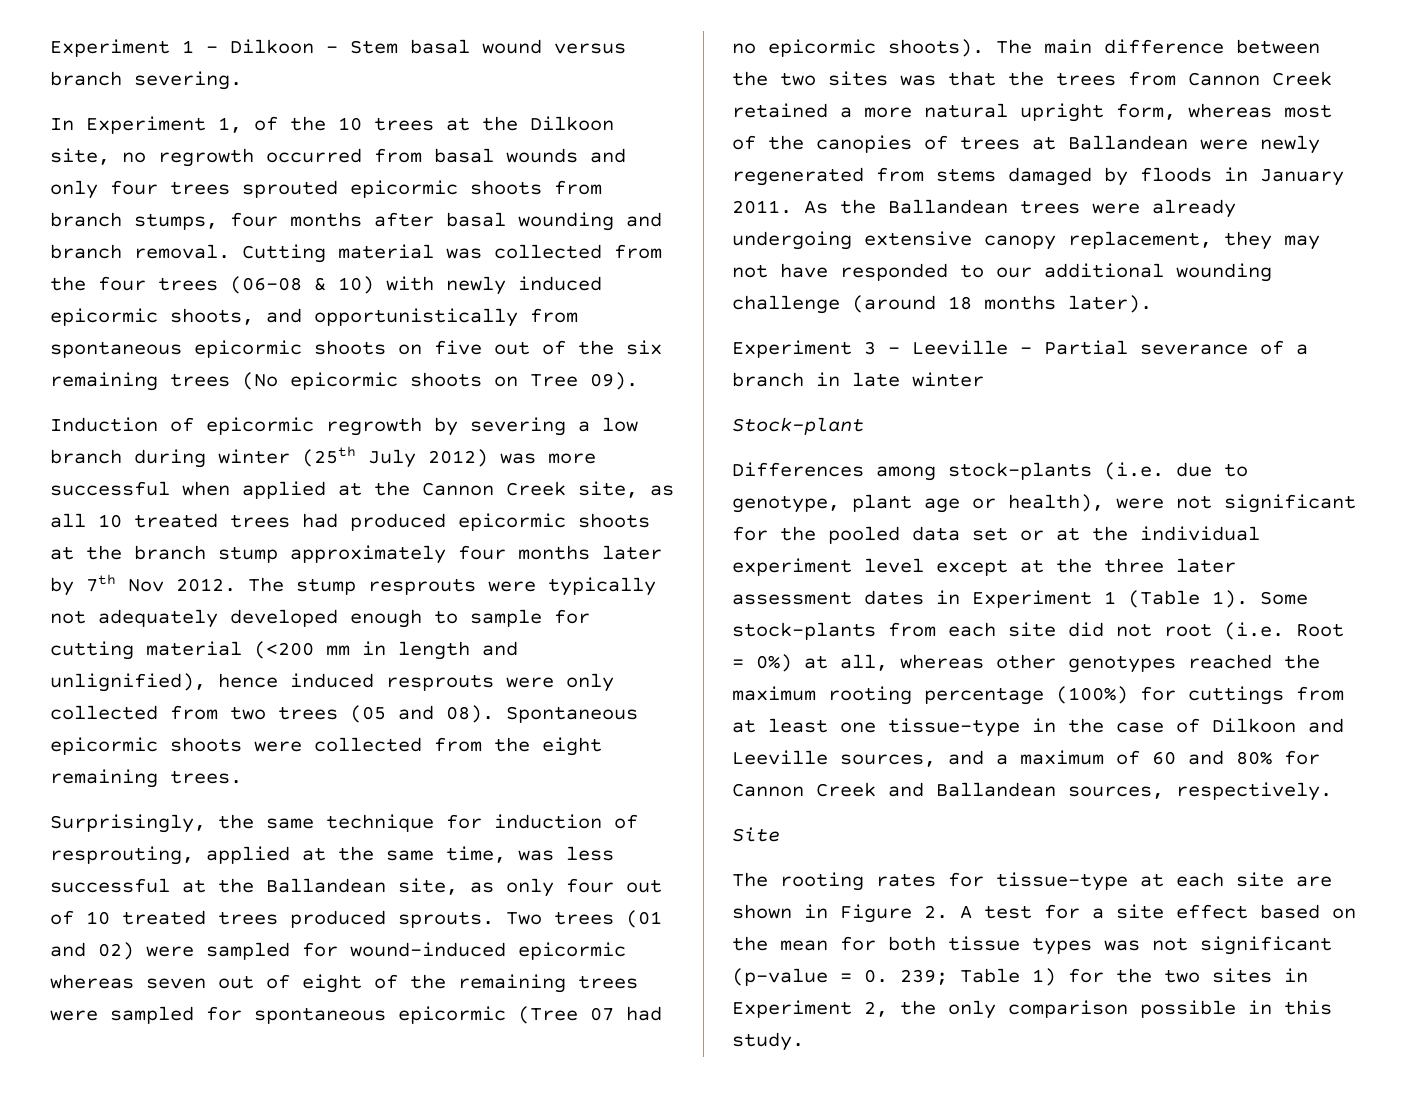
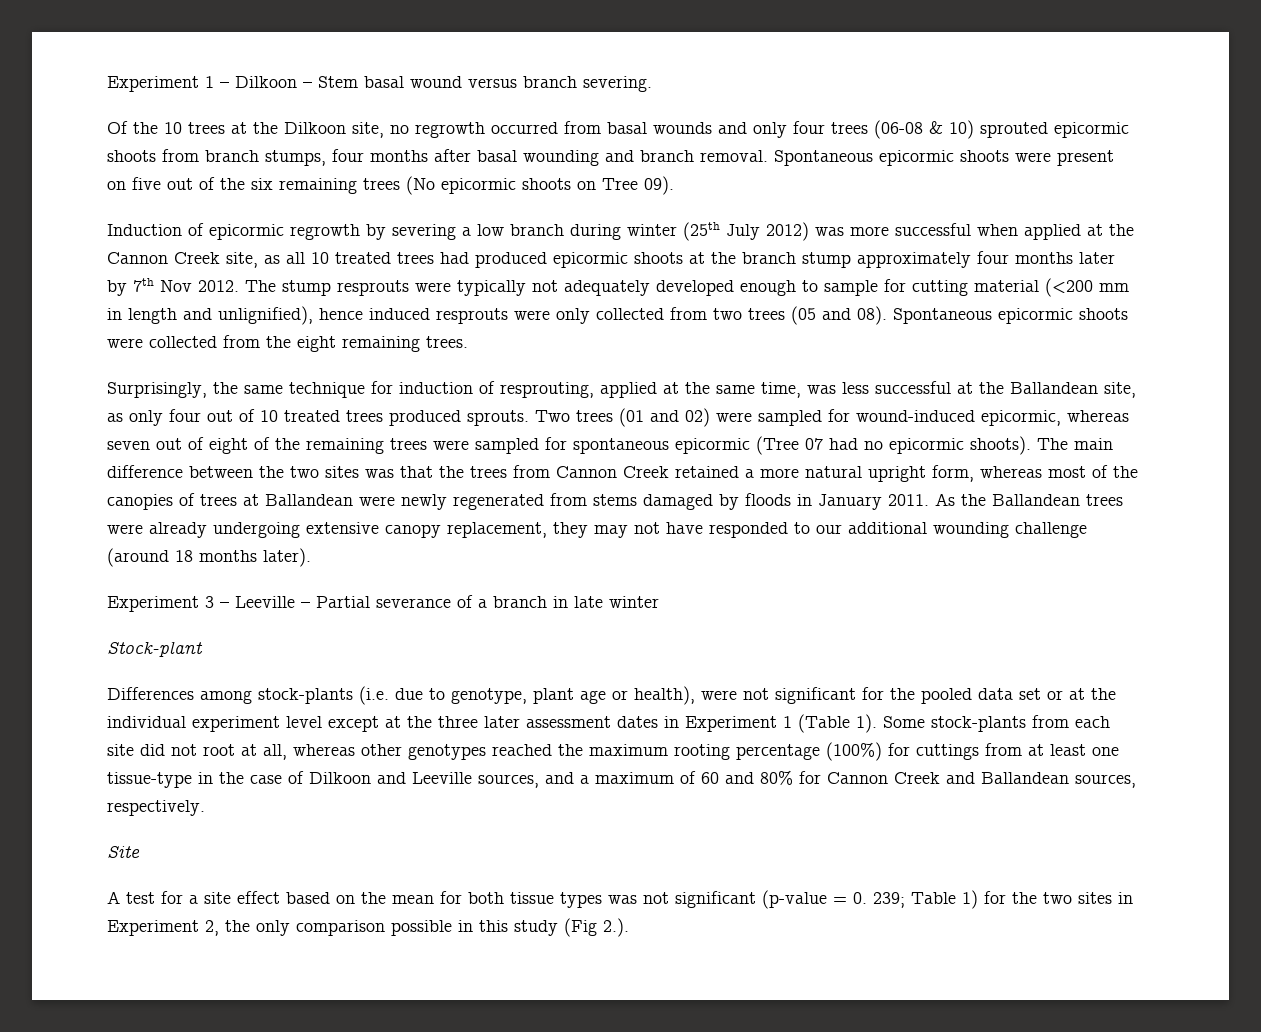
[50,116,278,134] In Experiment 1, of -> [107,121,128,134] Of
(230, 188) none -> [874,120,974,139] (06-08 & 10)
[242,244,662,263] [50,276,602,295] [50,308,578,327] [50,340,386,358] Cutting material was collected from the four trees (06-08 & 10) with newly induced epicormic shoots, and opportunistically from spontaneous epicormic shoots -> [774,150,1114,166] Spontaneous epicormic shoots were present
[518,942,626,960] epicormic -> [981,410,1061,426] epicormic,
[1224,622,1344,640] [732,654,792,672] (i.e. Root = 0%) -> (235, 750) none
[732,872,1332,891] [732,904,948,923] The rooting rates for tissue-type at each site are shown in Figure 2. -> (140, 852) none
[732,1032,804,1051] study. -> [514,918,629,937] study (Fig 2.).

